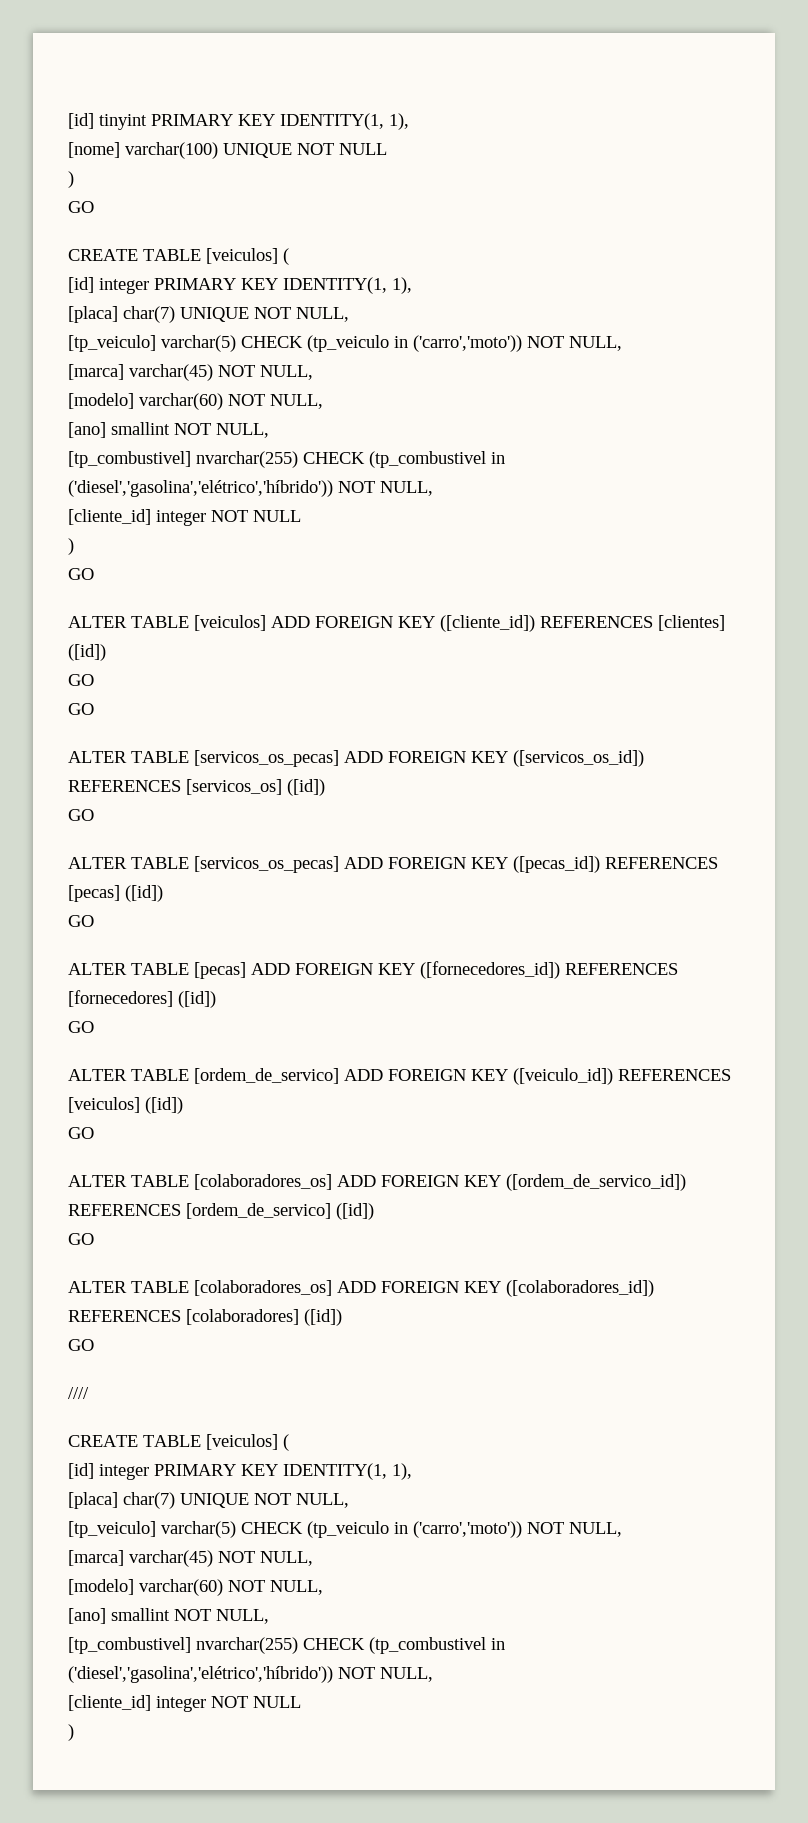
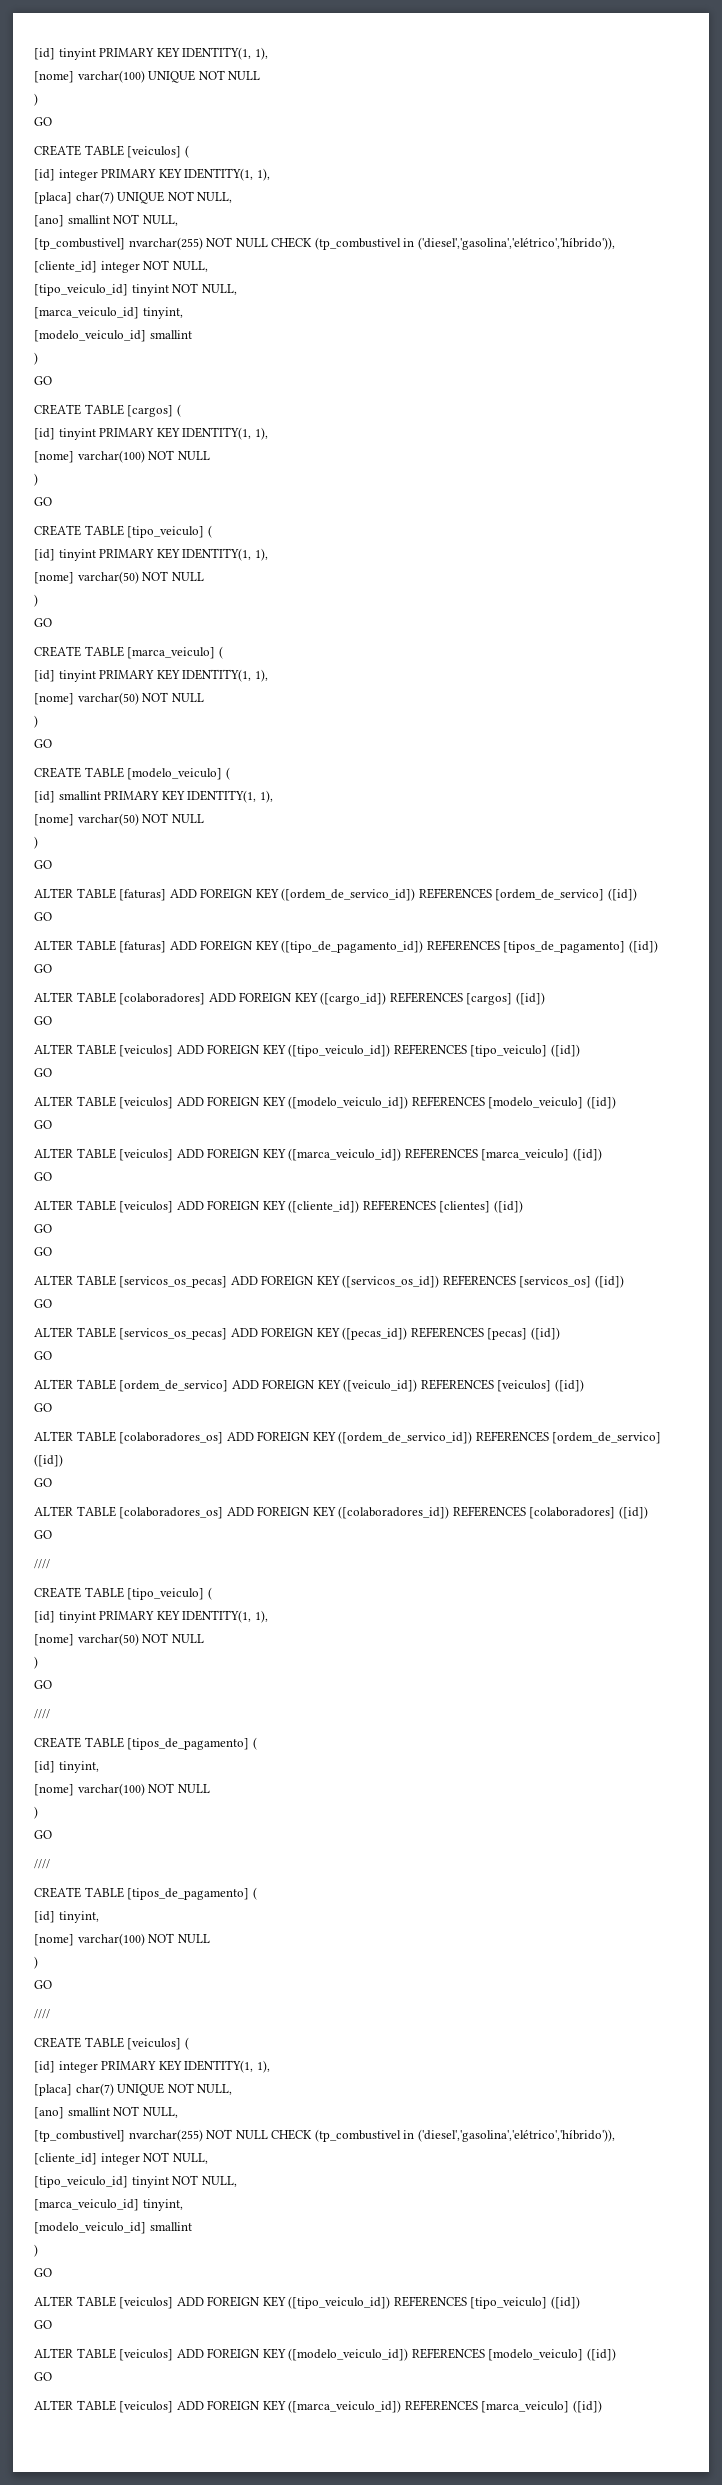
[68,335,622,352] [68,364,313,381] [68,393,323,410] [68,422,269,438] [68,451,505,468] [68,480,433,497] [68,509,301,526] [68,538,74,555] // [tp_veiculo] varchar(5) CHECK (tp_veiculo in ('carro','moto')) NOT NULL, // [marca] varchar(45) NOT NULL, // [modelo] varchar(60) NOT NULL, // [ano] smallint NOT NULL, // [tp_combustivel] nvarchar(255) CHECK (tp_combustivel in ('diesel','gasolina','elétrico','híbrido')) NOT NULL, // [cliente_id] integer NOT NULL // ) -> [34,214,178,227] [34,237,615,250] [34,260,208,273] [34,283,237,296] [34,307,183,319] [34,330,192,342] [34,352,38,365] [34,376,52,385] [34,404,181,417] [34,427,268,440] [34,450,210,463] [34,473,38,486] [34,497,52,506] [34,525,212,538] [34,548,268,561] [34,571,204,584] [34,594,38,607] [34,618,52,627] [34,646,223,659] [34,669,268,682] [34,692,204,705] [34,715,38,728] [34,739,52,748] [34,767,230,780] [34,790,273,803] [34,813,204,826] [34,836,38,849] [34,860,52,869] [34,888,637,901] [34,912,52,921] [34,940,658,953] [34,964,52,973] [34,992,545,1005] [34,1016,52,1025] [34,1044,580,1057] [34,1068,52,1077] [34,1096,616,1109] [34,1120,52,1129] [34,1148,602,1161] // [ano] smallint NOT NULL, // [tp_combustivel] nvarchar(255) NOT NULL CHECK (tp_combustivel in ('diesel','gasolina','elétrico','híbrido')), // [cliente_id] integer NOT NULL, // [tipo_veiculo_id] tinyint NOT NULL, // [marca_veiculo_id] tinyint, // [modelo_veiculo_id] smallint // ) // GO // CREATE TABLE [cargos] ( // [id] tinyint PRIMARY KEY IDENTITY(1, 1), // [nome] varchar(100) NOT NULL // ) // GO // CREATE TABLE [tipo_veiculo] ( // [id] tinyint PRIMARY KEY IDENTITY(1, 1), // [nome] varchar(50) NOT NULL // ) // GO // CREATE TABLE [marca_veiculo] ( // [id] tinyint PRIMARY KEY IDENTITY(1, 1), // [nome] varchar(50) NOT NULL // ) // GO // CREATE TABLE [modelo_veiculo] ( // [id] smallint PRIMARY KEY IDENTITY(1, 1), // [nome] varchar(50) NOT NULL // ) // GO // ALTER TABLE [faturas] ADD FOREIGN KEY ([ordem_de_servico_id]) REFERENCES [ordem_de_servico] ([id]) // GO // ALTER TABLE [faturas] ADD FOREIGN KEY ([tipo_de_pagamento_id]) REFERENCES [tipos_de_pagamento] ([id]) // GO // ALTER TABLE [colaboradores] ADD FOREIGN KEY ([cargo_id]) REFERENCES [cargos] ([id]) // GO // ALTER TABLE [veiculos] ADD FOREIGN KEY ([tipo_veiculo_id]) REFERENCES [tipo_veiculo] ([id]) // GO // ALTER TABLE [veiculos] ADD FOREIGN KEY ([modelo_veiculo_id]) REFERENCES [modelo_veiculo] ([id]) // GO // ALTER TABLE [veiculos] ADD FOREIGN KEY ([marca_veiculo_id]) REFERENCES [marca_veiculo] ([id])
[68,961,678,979] [68,990,216,1008] [68,1021,94,1033] // ALTER TABLE [pecas] ADD FOREIGN KEY ([fornecedores_id]) REFERENCES [fornecedores] ([id]) // GO -> (52, 1355) none
(89, 1393) none -> [34,1587,212,1600] [34,1610,268,1623] [34,1633,204,1646] [34,1656,38,1669] [34,1680,52,1689] [34,1709,50,1719] [34,1737,257,1750] [34,1761,99,1773] [34,1783,210,1796] [34,1806,38,1819] [34,1830,52,1839] [34,1859,50,1869] [34,1887,257,1900] [34,1911,99,1923] [34,1933,210,1946] [34,1956,38,1969] [34,1980,52,1989] [34,2009,50,2019] // CREATE TABLE [tipo_veiculo] ( // [id] tinyint PRIMARY KEY IDENTITY(1, 1), // [nome] varchar(50) NOT NULL // ) // GO // //// // CREATE TABLE [tipos_de_pagamento] ( // [id] tinyint, // [nome] varchar(100) NOT NULL // ) // GO // //// // CREATE TABLE [tipos_de_pagamento] ( // [id] tinyint, // [nome] varchar(100) NOT NULL // ) // GO // ////
[68,1521,622,1538] [68,1550,313,1567] [68,1579,323,1596] [68,1608,269,1624] [68,1637,505,1654] [68,1666,433,1683] [68,1695,301,1712] [68,1724,74,1741] // [tp_veiculo] varchar(5) CHECK (tp_veiculo in ('carro','moto')) NOT NULL, // [marca] varchar(45) NOT NULL, // [modelo] varchar(60) NOT NULL, // [ano] smallint NOT NULL, // [tp_combustivel] nvarchar(255) CHECK (tp_combustivel in ('diesel','gasolina','elétrico','híbrido')) NOT NULL, // [cliente_id] integer NOT NULL // ) -> [34,2106,178,2119] [34,2129,615,2142] [34,2152,208,2165] [34,2175,237,2188] [34,2199,183,2211] [34,2222,192,2234] [34,2244,38,2257] [34,2268,52,2277] [34,2296,580,2309] [34,2320,52,2329] [34,2348,616,2361] [34,2372,52,2381] [34,2400,602,2413] // [ano] smallint NOT NULL, // [tp_combustivel] nvarchar(255) NOT NULL CHECK (tp_combustivel in ('diesel','gasolina','elétrico','híbrido')), // [cliente_id] integer NOT NULL, // [tipo_veiculo_id] tinyint NOT NULL, // [marca_veiculo_id] tinyint, // [modelo_veiculo_id] smallint // ) // GO // ALTER TABLE [veiculos] ADD FOREIGN KEY ([tipo_veiculo_id]) REFERENCES [tipo_veiculo] ([id]) // GO // ALTER TABLE [veiculos] ADD FOREIGN KEY ([modelo_veiculo_id]) REFERENCES [modelo_veiculo] ([id]) // GO // ALTER TABLE [veiculos] ADD FOREIGN KEY ([marca_veiculo_id]) REFERENCES [marca_veiculo] ([id])

